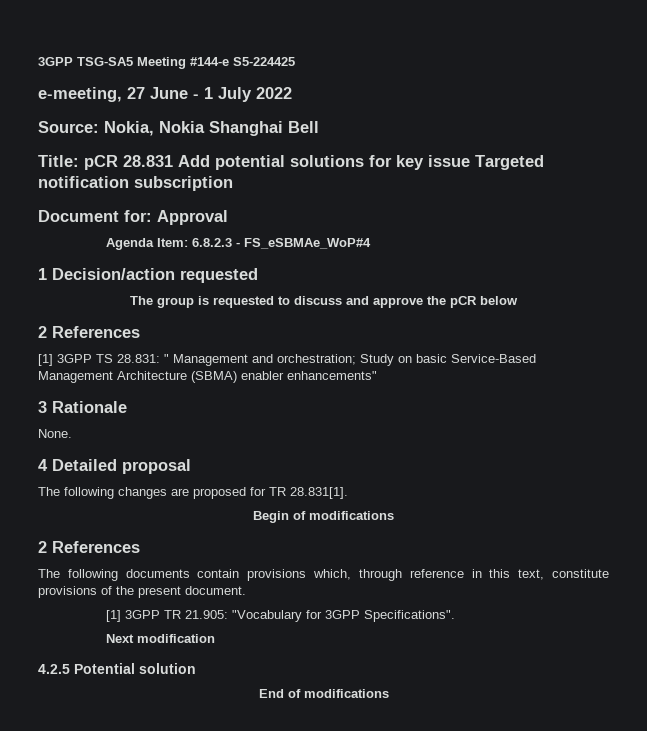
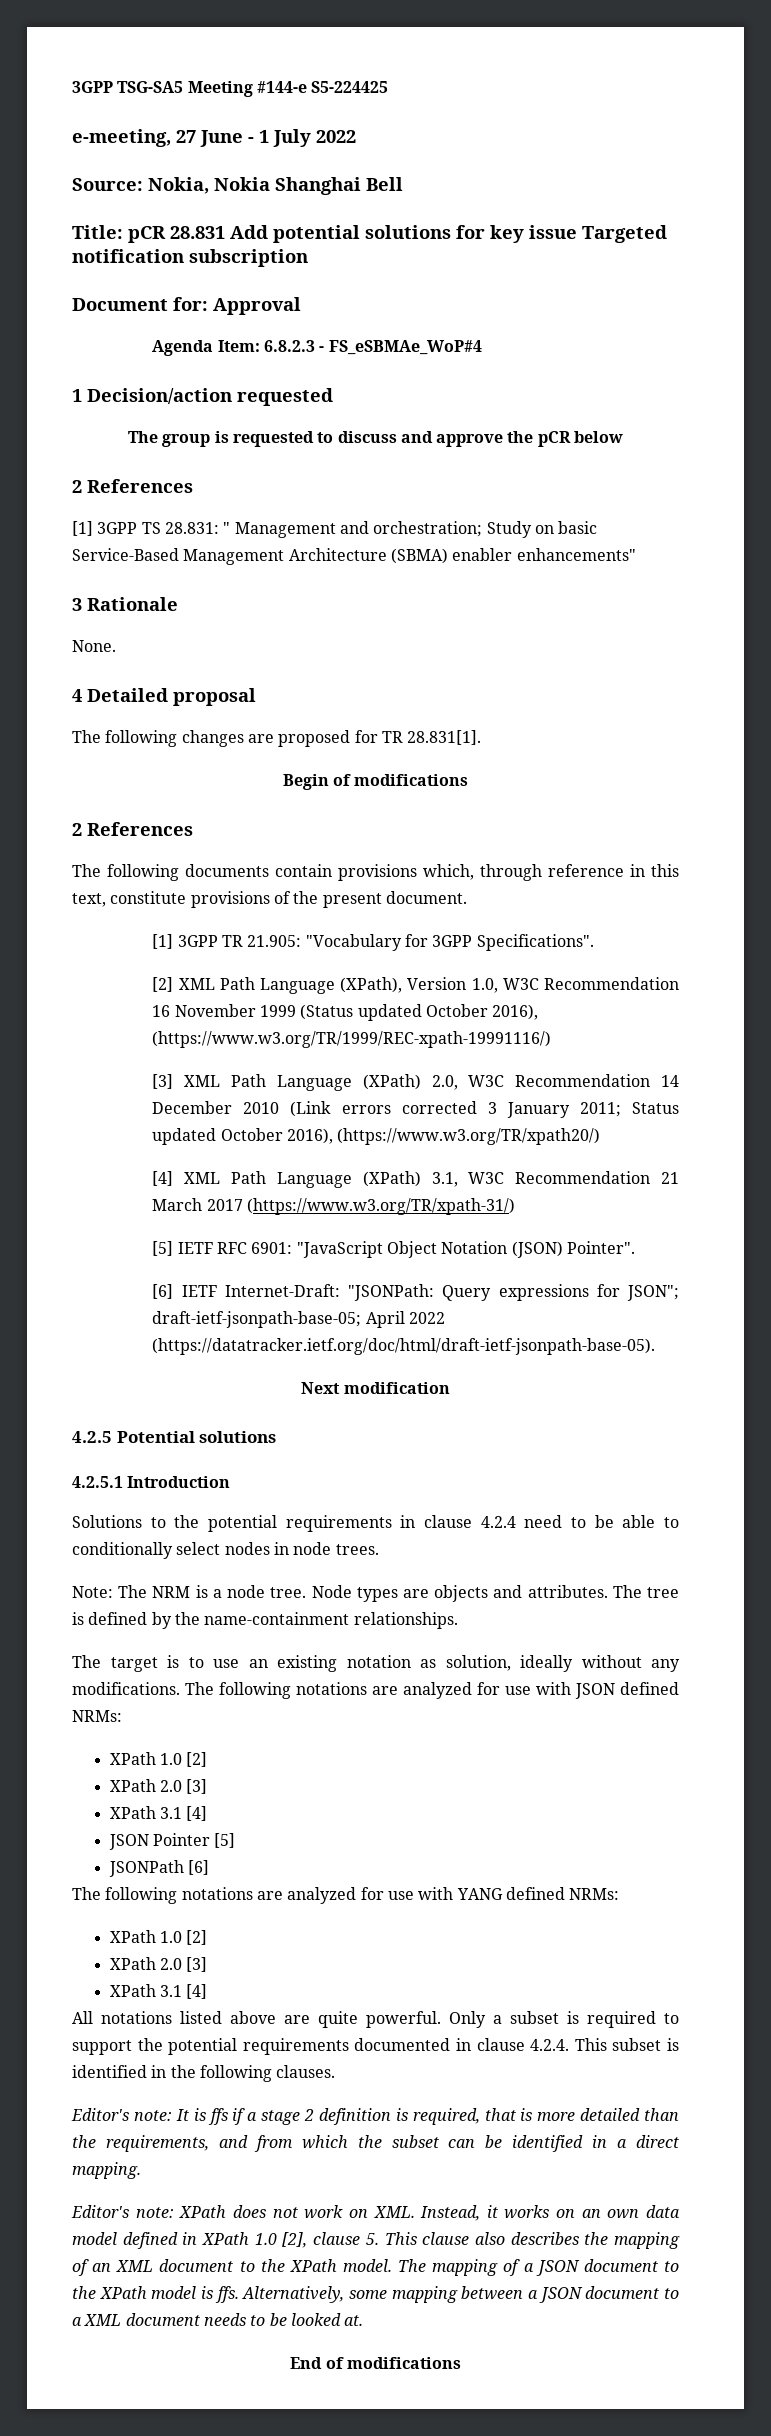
[106,634,216,643] [38,663,196,674] Next modification // 4.2.5 Potential solution -> [152,977,679,994] [152,1004,539,1021] [152,1031,552,1048] [152,1074,679,1091] [152,1101,679,1118] [152,1128,601,1145] [152,1171,679,1188] [152,1198,515,1215] [152,1241,635,1258] [152,1284,679,1301] [152,1311,445,1328] [152,1338,656,1355] [301,1382,450,1394] [72,1431,277,1443] [72,1476,231,1488] [72,1515,679,1532] [72,1542,379,1559] [72,1585,679,1602] [72,1612,458,1629] [72,1655,680,1672] [72,1682,679,1699] [72,1710,122,1722] [109,1752,208,1767] [109,1779,208,1794] [109,1806,208,1821] [108,1833,236,1850] [108,1860,209,1877] [72,1887,620,1904] [109,1930,208,1945] [109,1957,208,1972] [109,1984,208,1999] [72,2011,679,2028] [72,2038,680,2055] [72,2065,336,2082] [71,2108,679,2125] [72,2135,679,2152] [72,2162,141,2179] [71,2205,680,2221] [72,2232,680,2249] [72,2259,680,2276] [72,2286,680,2303] [72,2313,364,2326] [2] XML Path Language (XPath), Version 1.0, W3C Recommendation 16 November 1999 (Status updated October 2016), (https://www.w3.org/TR/1999/REC-xpath-19991116/) // [3] XML Path Language (XPath) 2.0, W3C Recommendation 14 December 2010 (Link errors corrected 3 January 2011; Status updated October 2016), (https://www.w3.org/TR/xpath20/) // [4] XML Path Language (XPath) 3.1, W3C Recommendation 21 March 2017 (https://www.w3.org/TR/xpath-31/) // [5] IETF RFC 6901: "JavaScript Object Notation (JSON) Pointer". // [6] IETF Internet-Draft: "JSONPath: Query expressions for JSON"; draft-ietf-jsonpath-base-05; April 2022 (https://datatracker.ietf.org/doc/html/draft-ietf-jsonpath-base-05). // Next modification // 4.2.5 Potential solutions // 4.2.5.1 Introduction // Solutions to the potential requirements in clause 4.2.4 need to be able to conditionally select nodes in node trees. // Note: The NRM is a node tree. Node types are objects and attributes. The tree is defined by the name-containment relationships. // The target is to use an existing notation as solution, ideally without any modifications. The following notations are analyzed for use with JSON defined NRMs: // XPath 1.0 [2] // XPath 2.0 [3] // XPath 3.1 [4] // JSON Pointer [5] // JSONPath [6] // The following notations are analyzed for use with YANG defined NRMs: // XPath 1.0 [2] // XPath 2.0 [3] // XPath 3.1 [4] // All notations listed above are quite powerful. Only a subset is required to support the potential requirements documented in clause 4.2.4. This subset is identified in the following clauses. // Editor's note: It is ffs if a stage 2 definition is required, that is more detailed than the requirements, and from which the subset can be identified in a direct mapping. // Editor's note: XPath does not work on XML. Instead, it works on an own data model defined in XPath 1.0 [2], clause 5. This clause also describes the mapping of an XML document to the XPath model. The mapping of a JSON document to the XPath model is ffs. Alternatively, some mapping between a JSON document to a XML document needs to be looked at.

